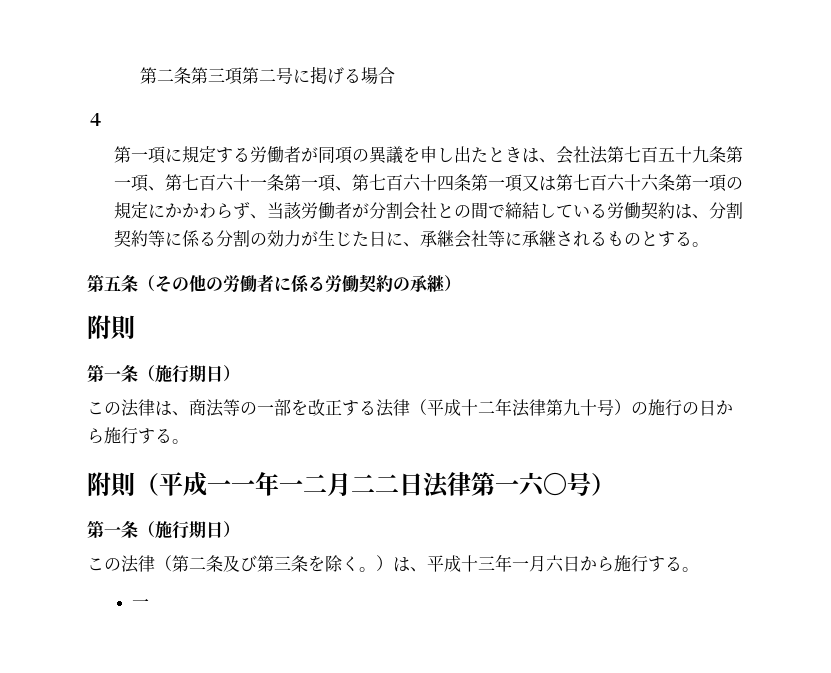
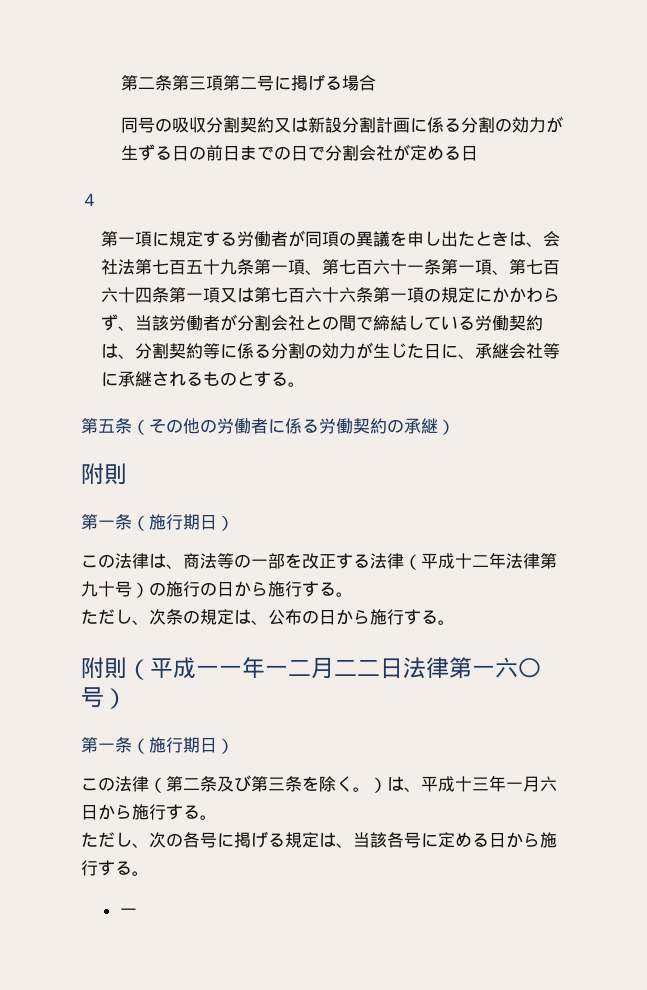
(396, 75) none -> [120,116,563,133] [120,144,478,161] // 同号の吸収分割契約又は新設分割計画に係る分割の効力が生ずる日の前日までの日で分割会社が定める日
(189, 441) none -> [81,609,455,625] // ただし、次条の規定は、公布の日から施行する。
(699, 569) none -> [81,831,557,848] [81,860,149,876] // ただし、次の各号に掲げる規定は、当該各号に定める日から施行する。

